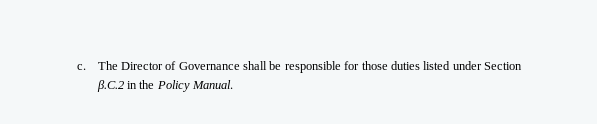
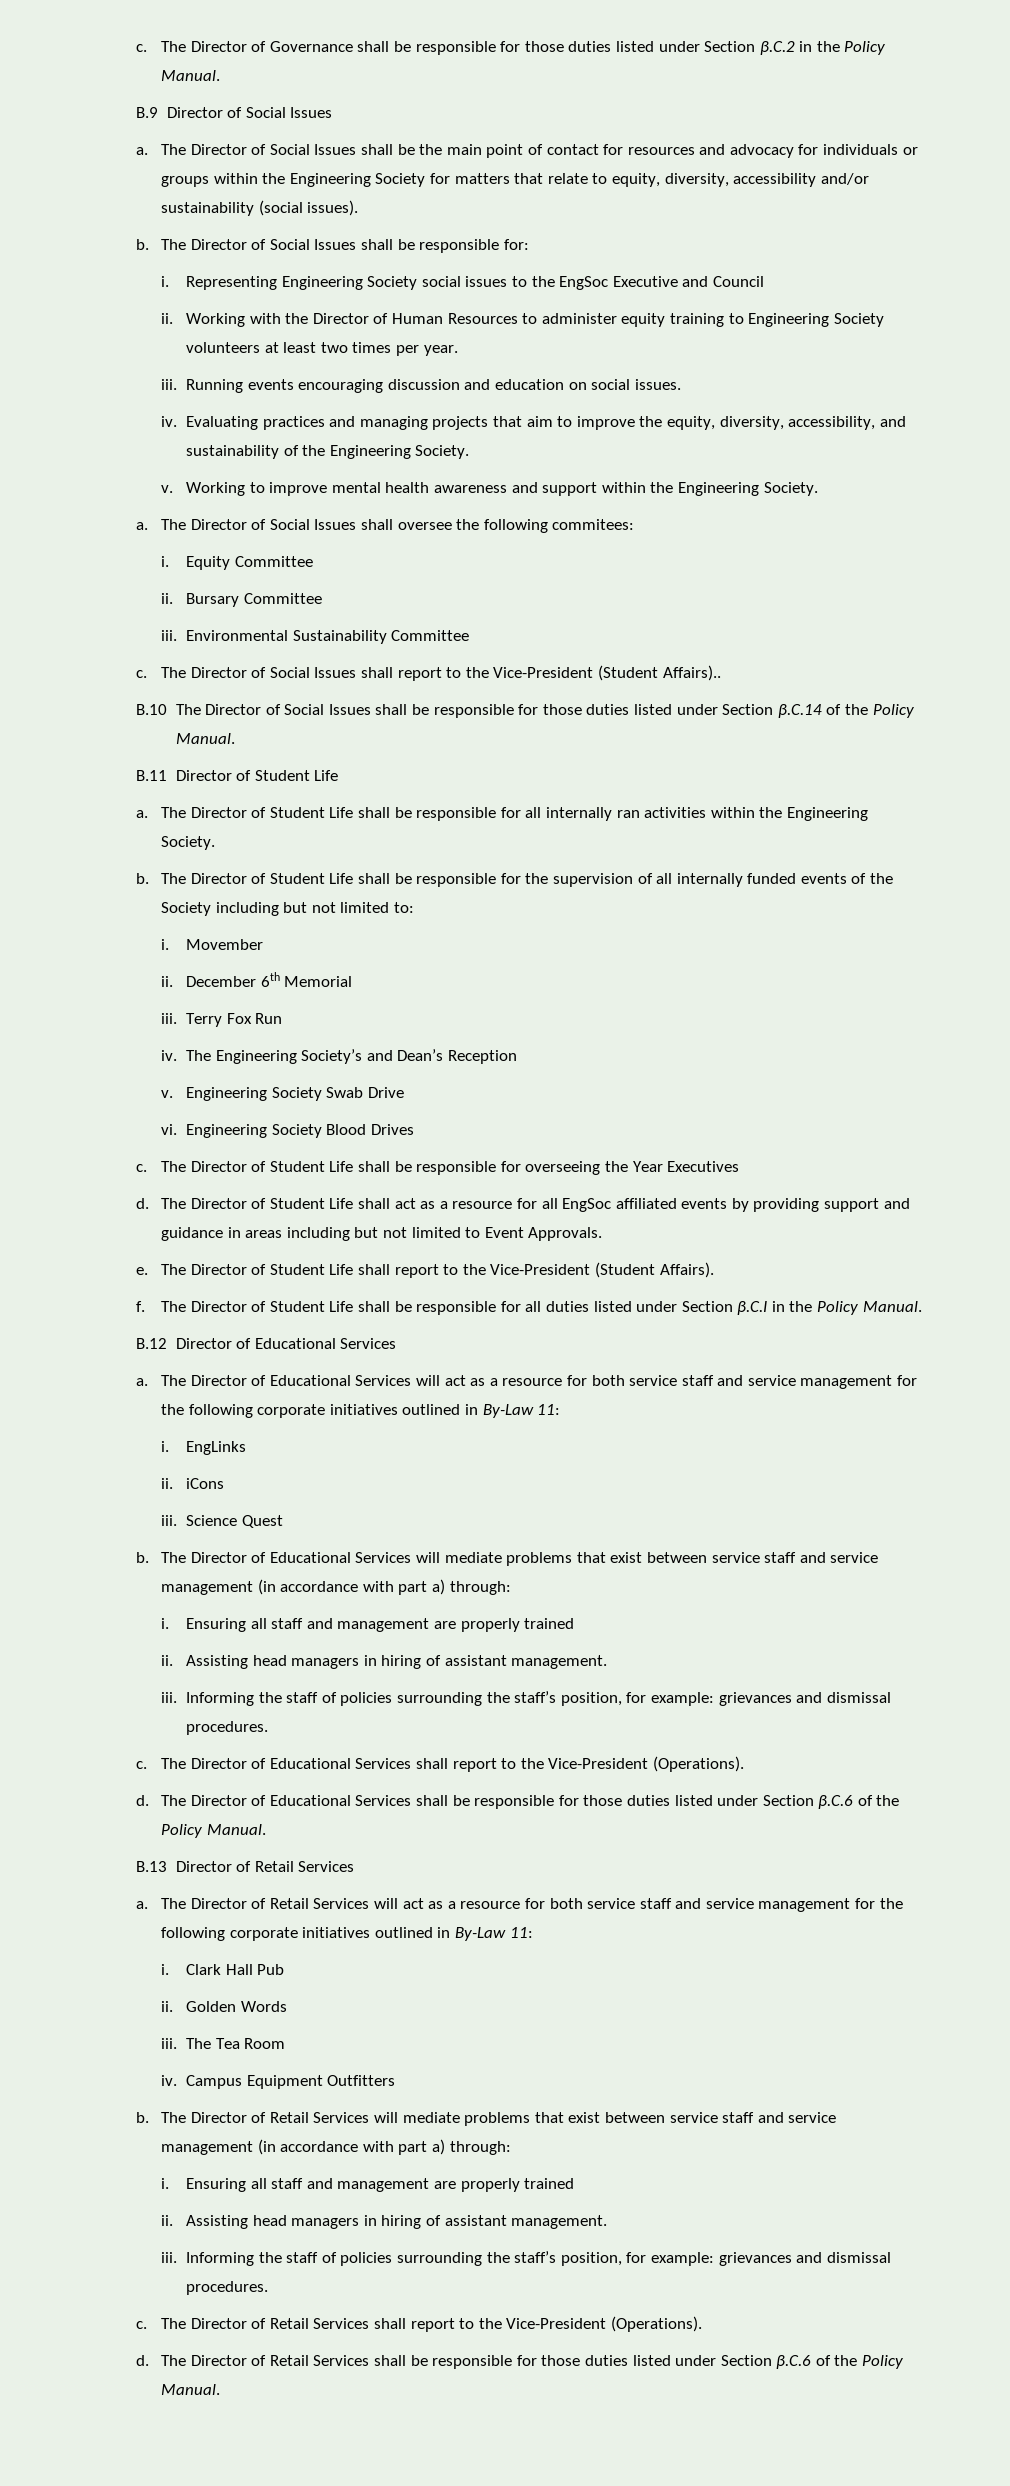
(234, 84) none -> [136,107,333,118] [136,144,918,158] [161,173,869,187] [161,200,359,216] [136,239,529,253] [161,276,764,290] [161,313,884,327] [186,342,458,356] [161,379,681,393] [161,416,906,430] [186,445,470,459] [161,482,818,496] [136,519,635,533] [161,556,313,570] [161,593,322,607] [161,630,470,644] [136,665,721,681] [136,704,914,718] [175,733,235,744] [136,770,339,781] [136,807,868,821] [161,836,216,850] [136,873,894,887] [161,902,414,916] [161,939,264,950] [161,972,353,987] [161,1013,283,1027] [161,1049,517,1064] [161,1087,404,1101] [161,1124,414,1138] [136,1161,740,1175] [136,1198,910,1212] [161,1227,603,1241] [136,1262,714,1278] [136,1301,922,1315] [136,1338,397,1349] [136,1375,918,1389] [161,1404,561,1418] [161,1441,247,1455] [161,1478,225,1489] [161,1515,283,1528] [136,1552,879,1566] [161,1579,511,1595] [161,1618,575,1632] [161,1655,608,1669] [161,1691,891,1706] [186,1721,269,1735] [136,1756,744,1772] [136,1795,900,1809] [161,1824,266,1838] [136,1861,355,1872] [136,1898,903,1912] [161,1927,533,1941] [161,1964,285,1975] [161,2001,287,2012] [161,2038,286,2049] [161,2075,396,2089] [136,2112,837,2126] [161,2139,511,2155] [161,2178,575,2192] [161,2215,608,2229] [161,2251,891,2266] [186,2281,269,2295] [136,2316,702,2332] [136,2355,904,2369] [161,2384,221,2395] // B.9 Director of Social Issues // a. The Director of Social Issues shall be the main point of contact for resources and advocacy for individuals or groups within the Engineering Society for matters that relate to equity, diversity, accessibility and/or sustainability (social issues). // b. The Director of Social Issues shall be responsible for: // i. Representing Engineering Society social issues to the EngSoc Executive and Council // ii. Working with the Director of Human Resources to administer equity training to Engineering Society volunteers at least two times per year. // iii. Running events encouraging discussion and education on social issues. // iv. Evaluating practices and managing projects that aim to improve the equity, diversity, accessibility, and sustainability of the Engineering Society. // v. Working to improve mental health awareness and support within the Engineering Society. // a. The Director of Social Issues shall oversee the following commitees: // i. Equity Committee // ii. Bursary Committee // iii. Environmental Sustainability Committee // c. The Director of Social Issues shall report to the Vice-President (Student Affairs).. // B.10 The Director of Social Issues shall be responsible for those duties listed under Section β.C.14 of the Policy Manual. // B.11 Director of Student Life // a. The Director of Student Life shall be responsible for all internally ran activities within the Engineering Society. // b. The Director of Student Life shall be responsible for the supervision of all internally funded events of the Society including but not limited to: // i. Movember // ii. December 6th Memorial // iii. Terry Fox Run // iv. The Engineering Society’s and Dean’s Reception // v. Engineering Society Swab Drive // vi. Engineering Society Blood Drives // c. The Director of Student Life shall be responsible for overseeing the Year Executives // d. The Director of Student Life shall act as a resource for all EngSoc affiliated events by providing support and guidance in areas including but not limited to Event Approvals. // e. The Director of Student Life shall report to the Vice-President (Student Affairs). // f. The Director of Student Life shall be responsible for all duties listed under Section β.C.I in the Policy Manual. // B.12 Director of Educational Services // a. The Director of Educational Services will act as a resource for both service staff and service management for the following corporate initiatives outlined in By-Law 11: // i. EngLinks // ii. iCons // iii. Science Quest // b. The Director of Educational Services will mediate problems that exist between service staff and service management (in accordance with part a) through: // i. Ensuring all staff and management are properly trained // ii. Assisting head managers in hiring of assistant management. // iii. Informing the staff of policies surrounding the staff’s position, for example: grievances and dismissal procedures. // c. The Director of Educational Services shall report to the Vice-President (Operations). // d. The Director of Educational Services shall be responsible for those duties listed under Section β.C.6 of the Policy Manual. // B.13 Director of Retail Services // a. The Director of Retail Services will act as a resource for both service staff and service management for the following corporate initiatives outlined in By-Law 11: // i. Clark Hall Pub // ii. Golden Words // iii. The Tea Room // iv. Campus Equipment Outfitters // b. The Director of Retail Services will mediate problems that exist between service staff and service management (in accordance with part a) through: // i. Ensuring all staff and management are properly trained // ii. Assisting head managers in hiring of assistant management. // iii. Informing the staff of policies surrounding the staff’s position, for example: grievances and dismissal procedures. // c. The Director of Retail Services shall report to the Vice-President (Operations). // d. The Director of Retail Services shall be responsible for those duties listed under Section β.C.6 of the Policy Manual.

